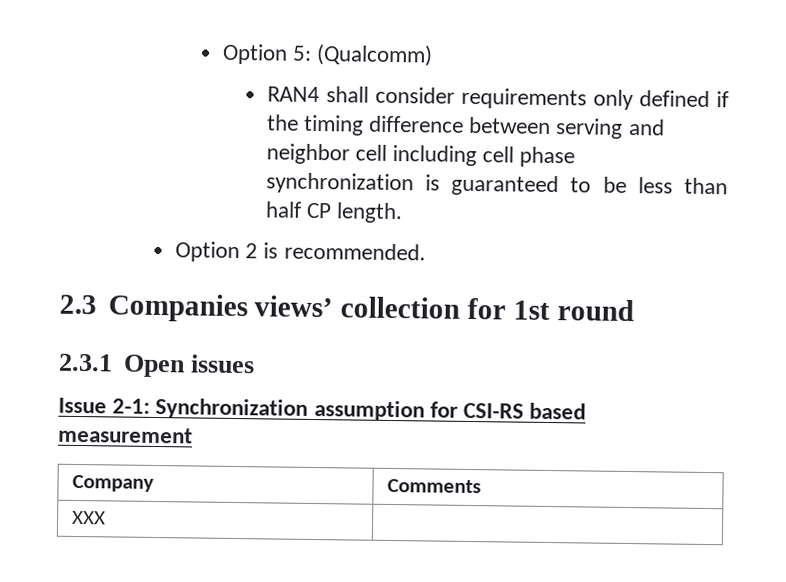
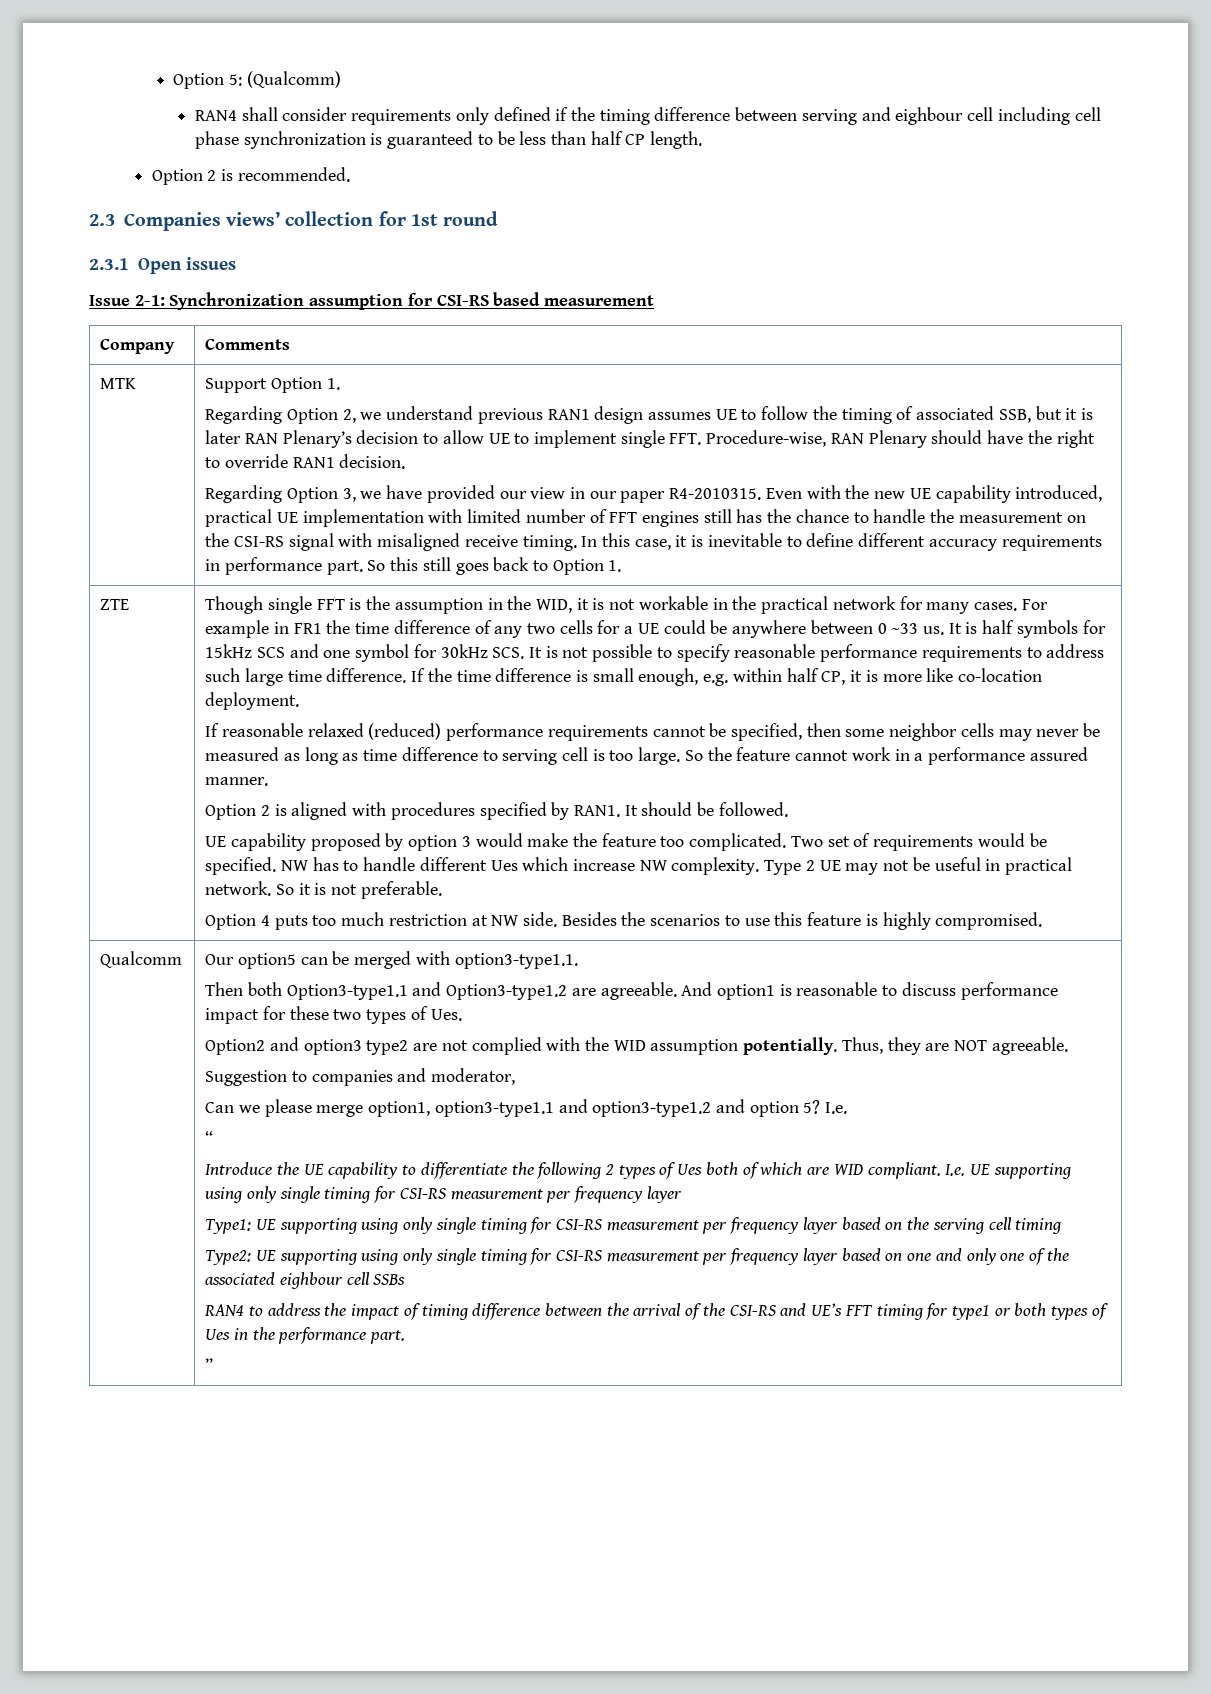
[265,143,350,165] neighbor -> [895,107,964,125] eighbour
[71,510,106,525] XXX | -> [100,378,137,389] [205,377,340,393] [205,406,1093,424] [205,430,1095,448] [205,454,406,469] [205,485,1103,503] [205,509,1086,527] [205,533,1102,551] [205,557,622,575] [100,599,130,610] [205,596,1048,614] [205,620,1106,638] [205,644,1105,662] [205,668,1042,686] [205,692,300,710] [205,723,1101,741] [205,747,1088,765] [205,777,269,786] [205,802,788,820] [205,833,1047,851] [205,857,1072,875] [205,881,442,899] [205,912,1043,930] [100,951,183,968] [205,951,578,969] [205,982,1058,1000] [205,1006,462,1024] [205,1037,1068,1055] [205,1068,516,1086] [205,1099,848,1117] [205,1131,214,1144] [205,1162,1071,1179] [205,1186,682,1203] [205,1217,1062,1234] [205,1248,1069,1265] [205,1272,406,1289] [204,1303,1109,1320] [205,1327,406,1344] [205,1358,214,1371] MTK | Support Option 1. // Regarding Option 2, we understand previous RAN1 design assumes UE to follow the timing of associated SSB, but it is later RAN Plenary’s decision to allow UE to implement single FFT. Procedure-wise, RAN Plenary should have the right to override RAN1 decision. // Regarding Option 3, we have provided our view in our paper R4-2010315. Even with the new UE capability introduced, practical UE implementation with limited number of FFT engines still has the chance to handle the measurement on the CSI-RS signal with misaligned receive timing. In this case, it is inevitable to define different accuracy requirements in performance part. So this still goes back to Option 1. // ZTE | Though single FFT is the assumption in the WID, it is not workable in the practical network for many cases. For example in FR1 the time difference of any two cells for a UE could be anywhere between 0 ~33 us. It is half symbols for 15kHz SCS and one symbol for 30kHz SCS. It is not possible to specify reasonable performance requirements to address such large time difference. If the time difference is small enough, e.g. within half CP, it is more like co-location deployment. // If reasonable relaxed (reduced) performance requirements cannot be specified, then some neighbor cells may never be measured as long as time difference to serving cell is too large. So the feature cannot work in a performance assured manner. // Option 2 is aligned with procedures specified by RAN1. It should be followed. // UE capability proposed by option 3 would make the feature too complicated. Two set of requirements would be specified. NW has to handle different Ues which increase NW complexity. Type 2 UE may not be useful in practical network. So it is not preferable. // Option 4 puts too much restriction at NW side. Besides the scenarios to use this feature is highly compromised. // Qualcomm | Our option5 can be merged with option3-type1.1. // Then both Option3-type1.1 and Option3-type1.2 are agreeable. And option1 is reasonable to discuss performance impact for these two types of Ues. // Option2 and option3 type2 are not complied with the WID assumption potentially. Thus, they are NOT agreeable. // Suggestion to companies and moderator, // Can we please merge option1, option3-type1.1 and option3-type1.2 and option 5? I.e. // “ // Introduce the UE capability to differentiate the following 2 types of Ues both of which are WID compliant. I.e. UE supporting using only single timing for CSI-RS measurement per frequency layer // Type1: UE supporting using only single timing for CSI-RS measurement per frequency layer based on the serving cell timing // Type2: UE supporting using only single timing for CSI-RS measurement per frequency layer based on one and only one of the associated eighbour cell SSBs // RAN4 to address the impact of timing difference between the arrival of the CSI-RS and UE’s FFT timing for type1 or both types of Ues in the performance part. // ”

